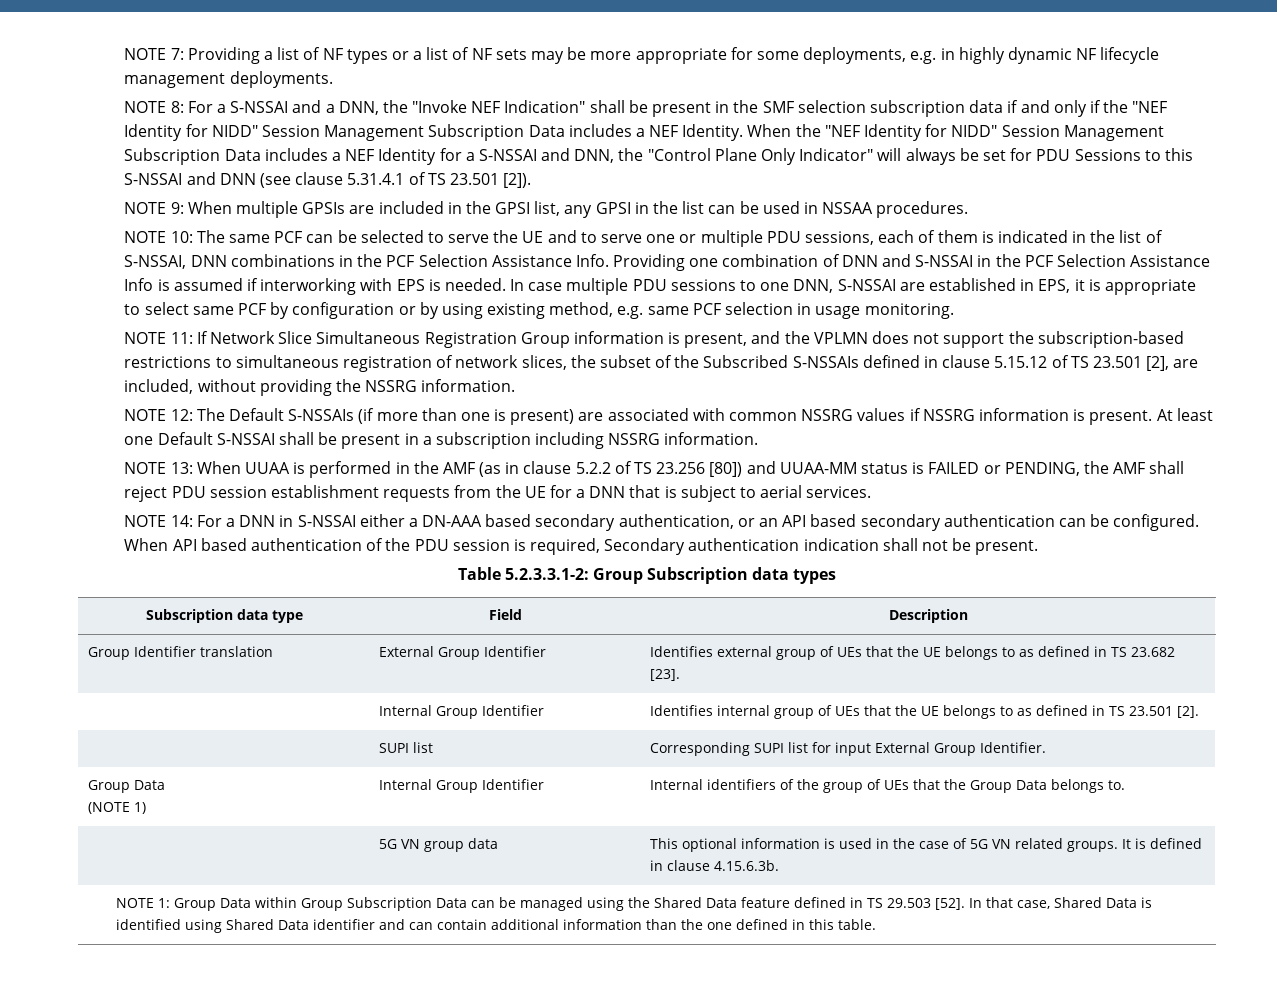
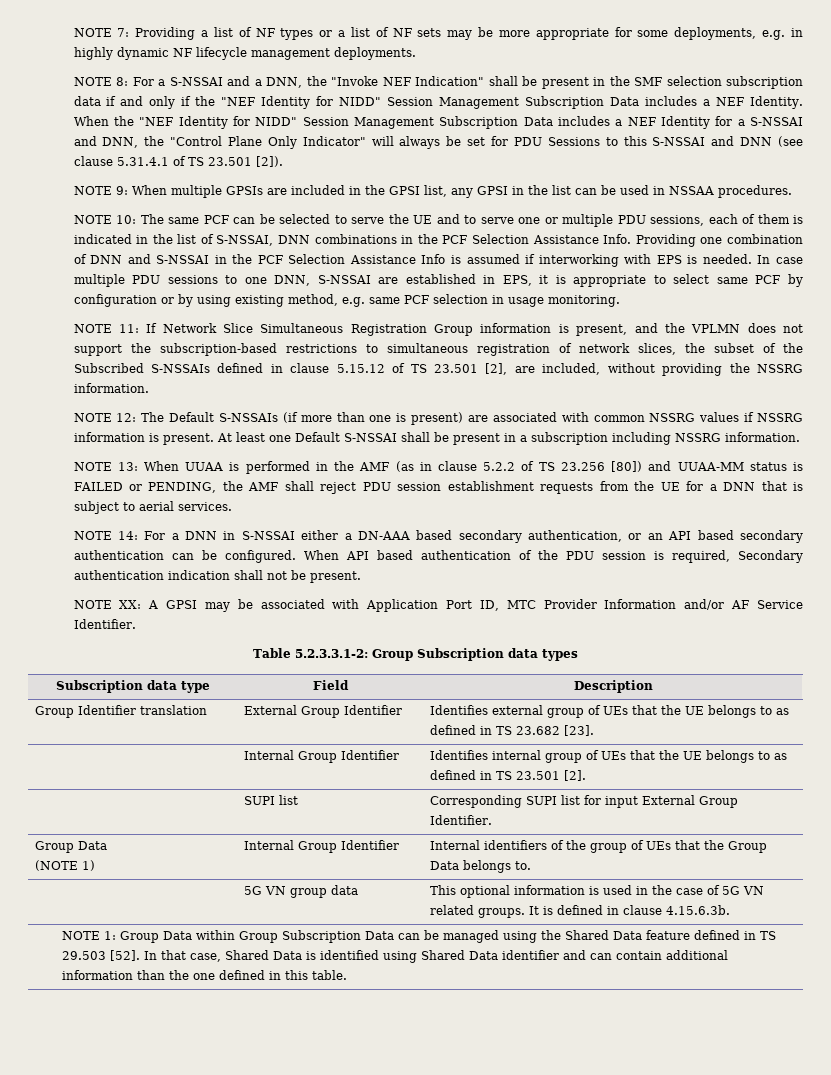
(1039, 547) none -> [73,599,804,612] [73,619,136,629] // NOTE XX: A GPSI may be associated with Application Port ID, MTC Provider Information and/or AF Service Identifier.

